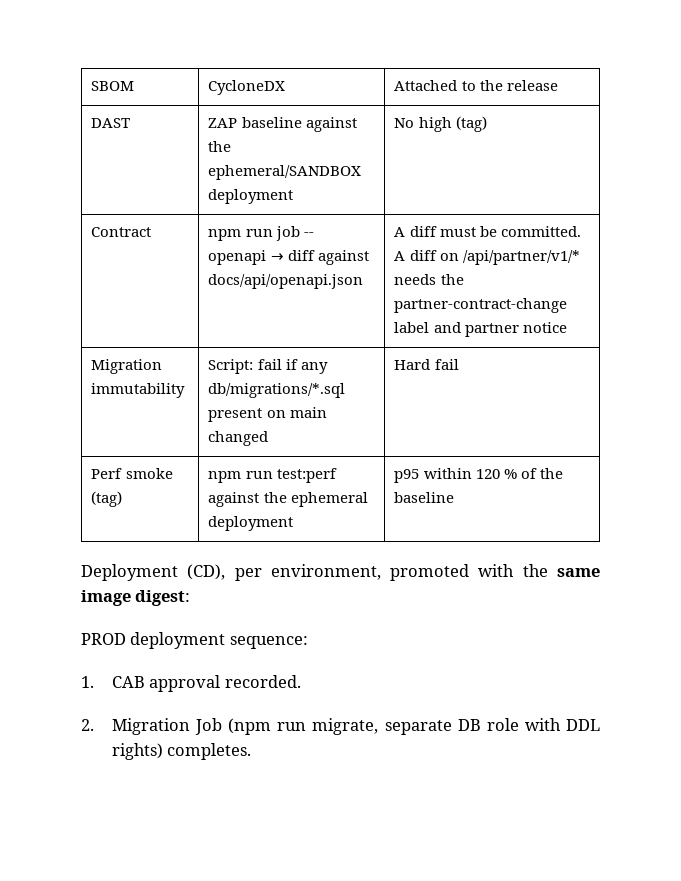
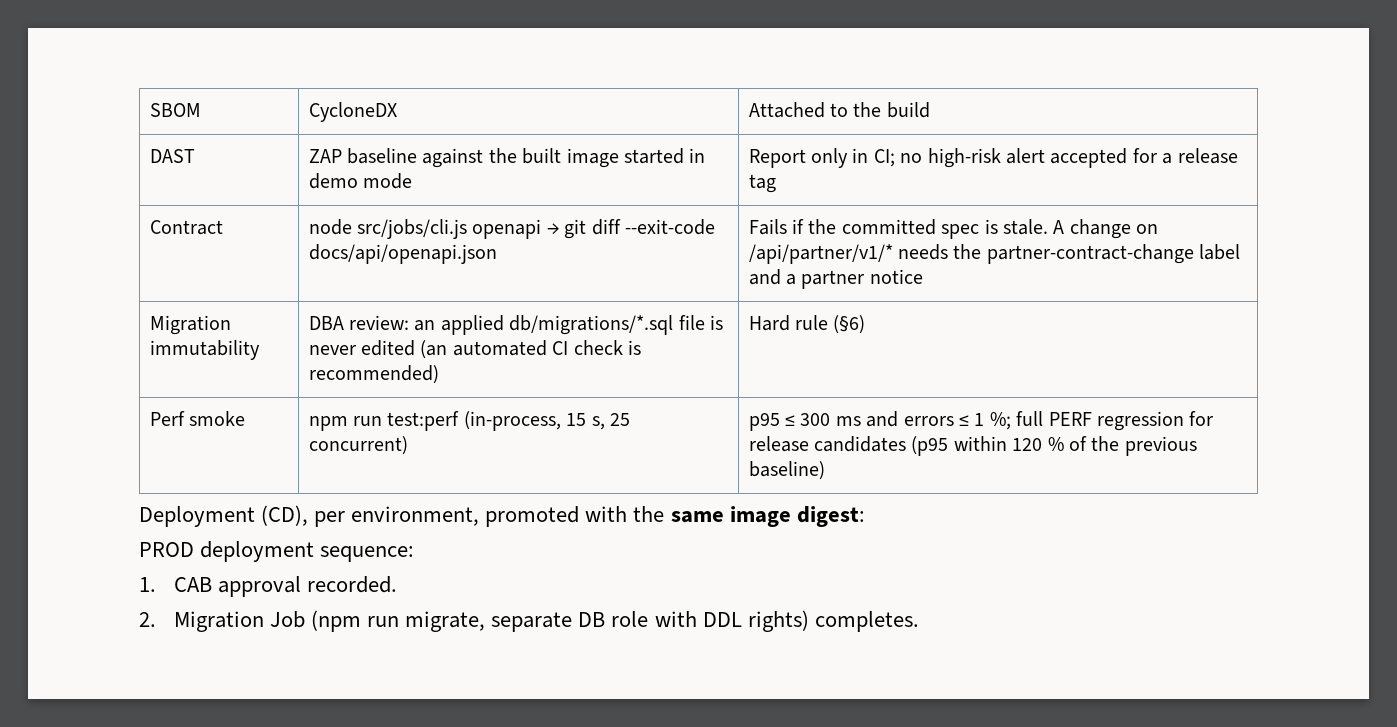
[506,80,558,91] release -> [886,102,930,118] build
[208,165,362,180] [208,189,294,204] [394,116,487,132] [91,227,152,237] [208,226,314,241] [208,250,369,265] [208,274,364,289] [394,226,581,237] [394,250,437,261] ephemeral/SANDBOX deployment | No high (tag) // Contract | npm run job -- openapi → diff against docs/api/openapi.json | A diff must be committed. A diff -> [522,148,706,168] [308,173,413,189] [748,148,1238,168] [748,174,776,193] [149,220,223,235] [308,219,716,239] [308,244,497,264] [748,219,1131,239] built image started in demo mode | Report only in CI; no high-risk alert accepted for a release tag // Contract | node src/jobs/cli.js openapi → git diff --exit-code docs/api/openapi.json | Fails if the committed spec is stale. A change
(461, 327) none -> [786,274,797,285] a
[208,359,328,374] [208,383,346,398] [208,407,327,422] [208,431,269,446] Script: fail if any db/migrations/*.sql present on main changed -> [308,315,724,335] [308,340,642,359] [308,365,439,384] DBA review: an applied db/migrations/*.sql file is never edited (an automated CI check is recommended)
[434,359,459,370] fail -> [795,315,866,334] rule (§6)
[91,491,123,507] (tag) -> (246, 418) none
[208,492,368,507] [208,516,294,531] [394,469,420,483] against the ephemeral deployment | p95 -> [463,411,631,431] [308,436,408,455] [748,411,1214,431] [748,436,949,456] (in-process, 15 s, 25 concurrent) | p95 ≤ 300 ms and errors ≤ 1 %; full PERF regression for release candidates (p95
[394,492,455,503] baseline -> [1124,436,1197,456] [748,461,825,480] previous baseline)

